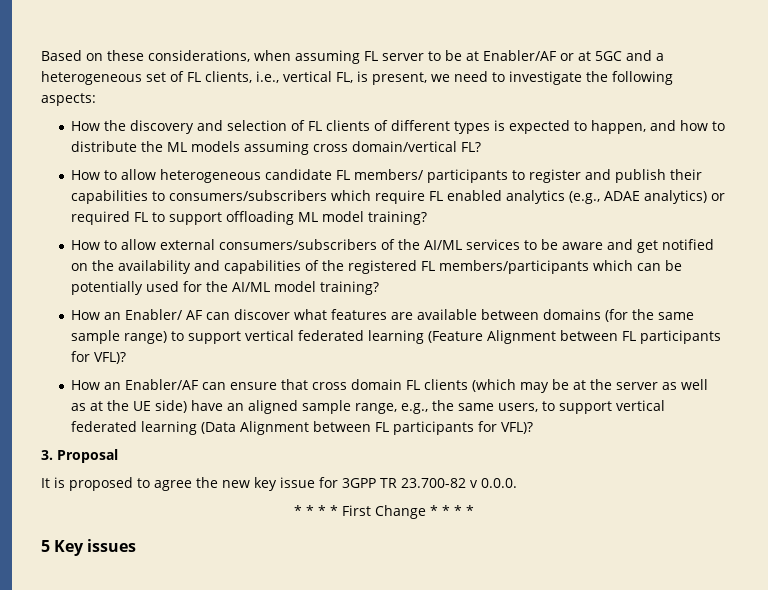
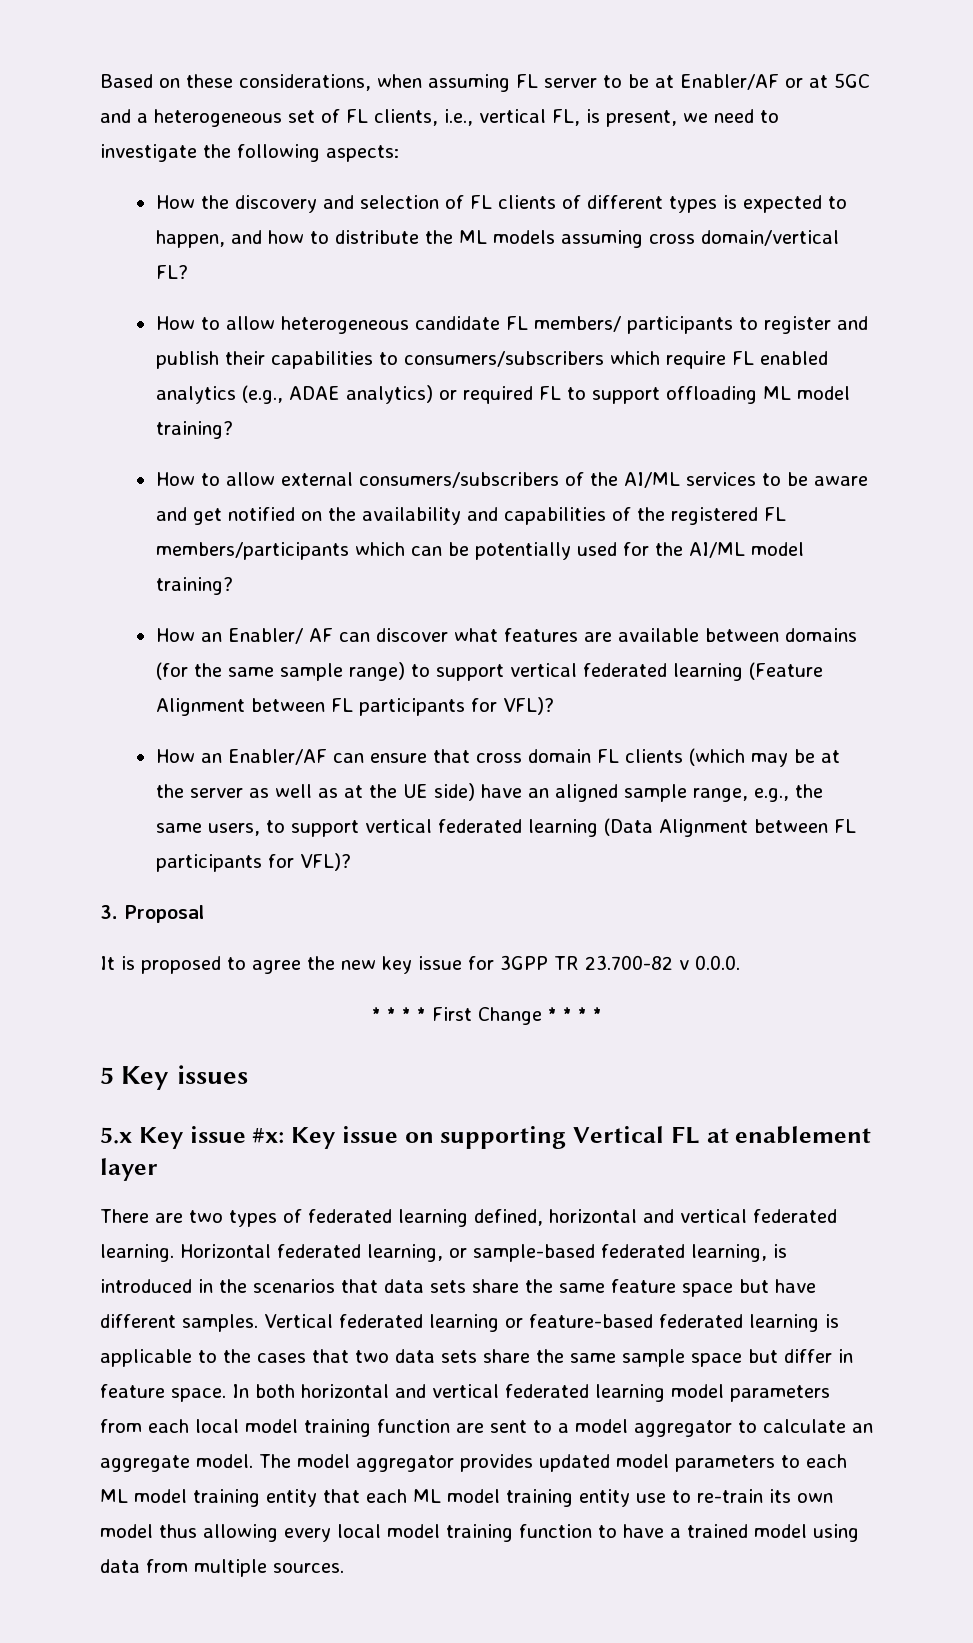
(137, 545) none -> [100,1126,872,1149] [100,1158,158,1181] [100,1209,837,1227] [100,1244,787,1262] [100,1279,816,1297] [100,1314,839,1332] [100,1349,853,1367] [100,1384,830,1402] [100,1419,873,1437] [100,1454,847,1472] [100,1489,833,1507] [100,1524,859,1542] [100,1559,344,1577] // 5.x Key issue #x: Key issue on supporting Vertical FL at enablement layer // There are two types of federated learning defined, horizontal and vertical federated learning. Horizontal federated learning, or sample-based federated learning, is introduced in the scenarios that data sets share the same feature space but have different samples. Vertical federated learning or feature-based federated learning is applicable to the cases that two data sets share the same sample space but differ in feature space. In both horizontal and vertical federated learning model parameters from each local model training function are sent to a model aggregator to calculate an aggregate model. The model aggregator provides updated model parameters to each ML model training entity that each ML model training entity use to re-train its own model thus allowing every local model training function to have a trained model using data from multiple sources.

